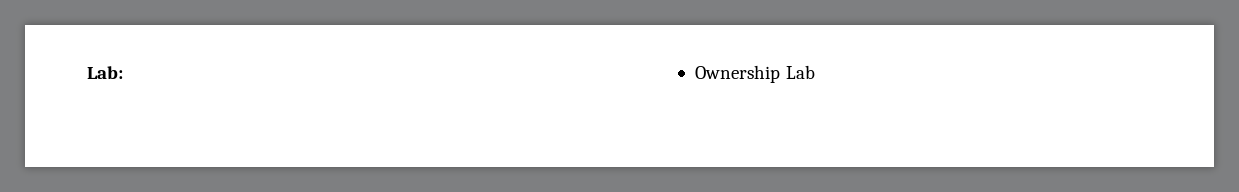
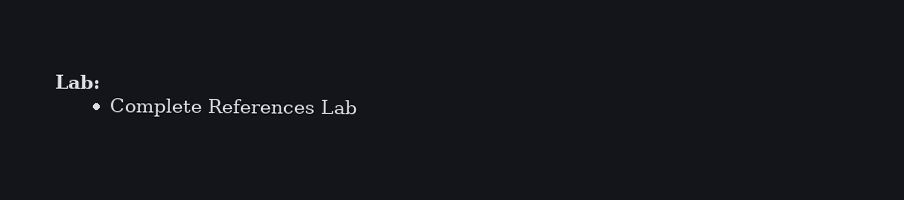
[695,65,781,83] Ownership -> [108,98,315,117] Complete References

